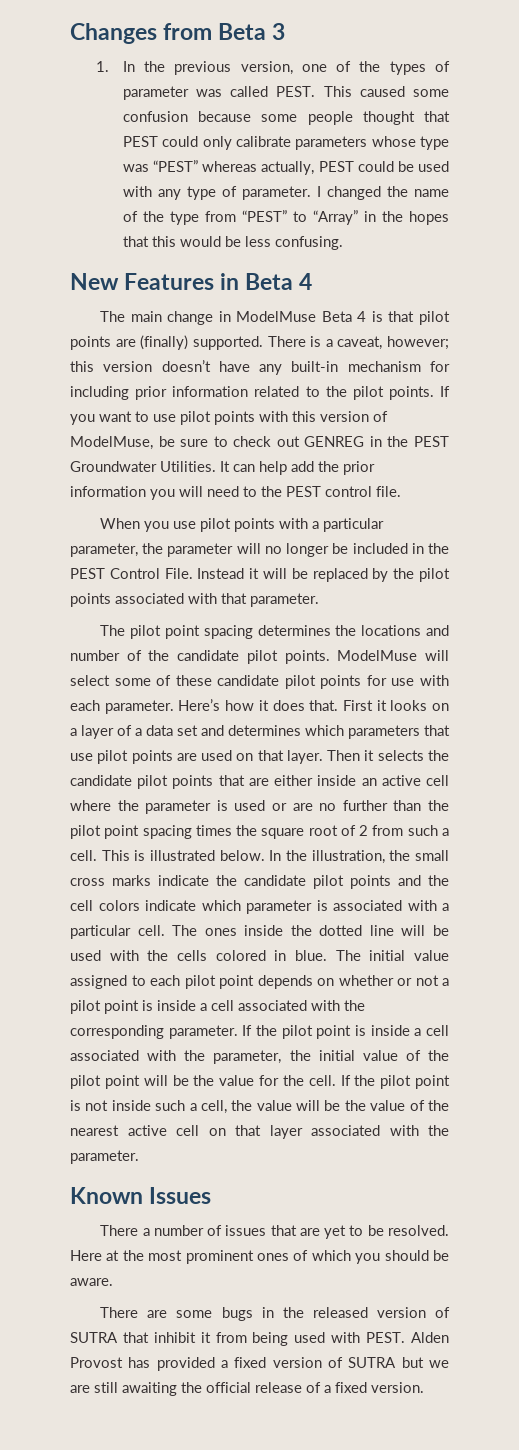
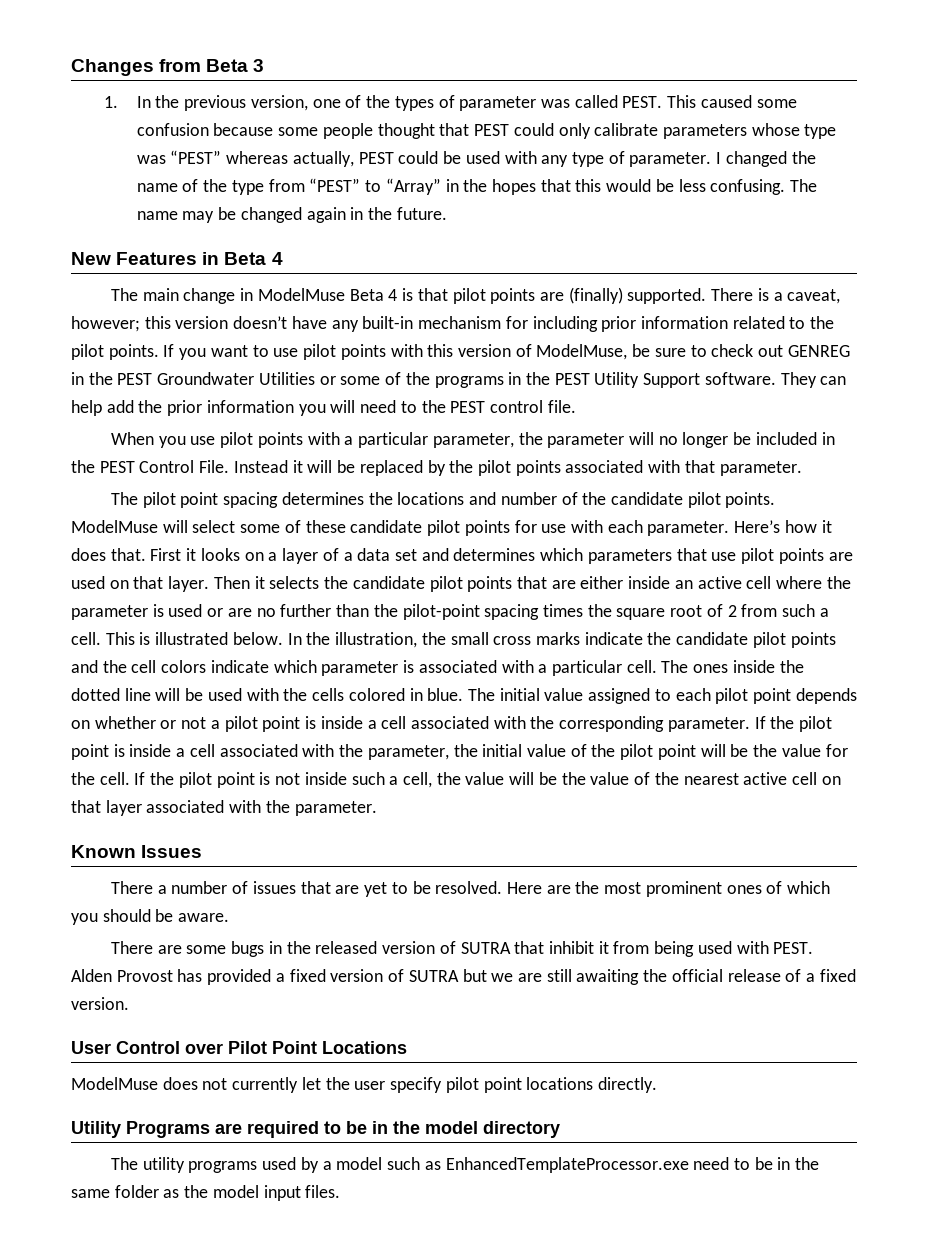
(343, 243) none -> [790,179,818,192] [136,207,447,223] The name may be changed again in the future.
[160,461,230,472] Utilities. It -> [258,372,817,388] Utilities or some of the programs in the PEST Utility Support software. They
[70,825,140,839] pilot point -> [402,604,480,620] pilot-point
[106,1250,120,1261] at -> [546,885,571,894] are
(424, 1387) none -> [71,1041,407,1054] [71,1077,657,1093] [71,1121,560,1138] [111,1157,820,1173] [71,1185,341,1201] // User Control over Pilot Point Locations // ModelMuse does not currently let the user specify pilot point locations directly. // Utility Programs are required to be in the model directory // The utility programs used by a model such as EnhancedTemplateProcessor.exe need to be in the same folder as the model input files.

